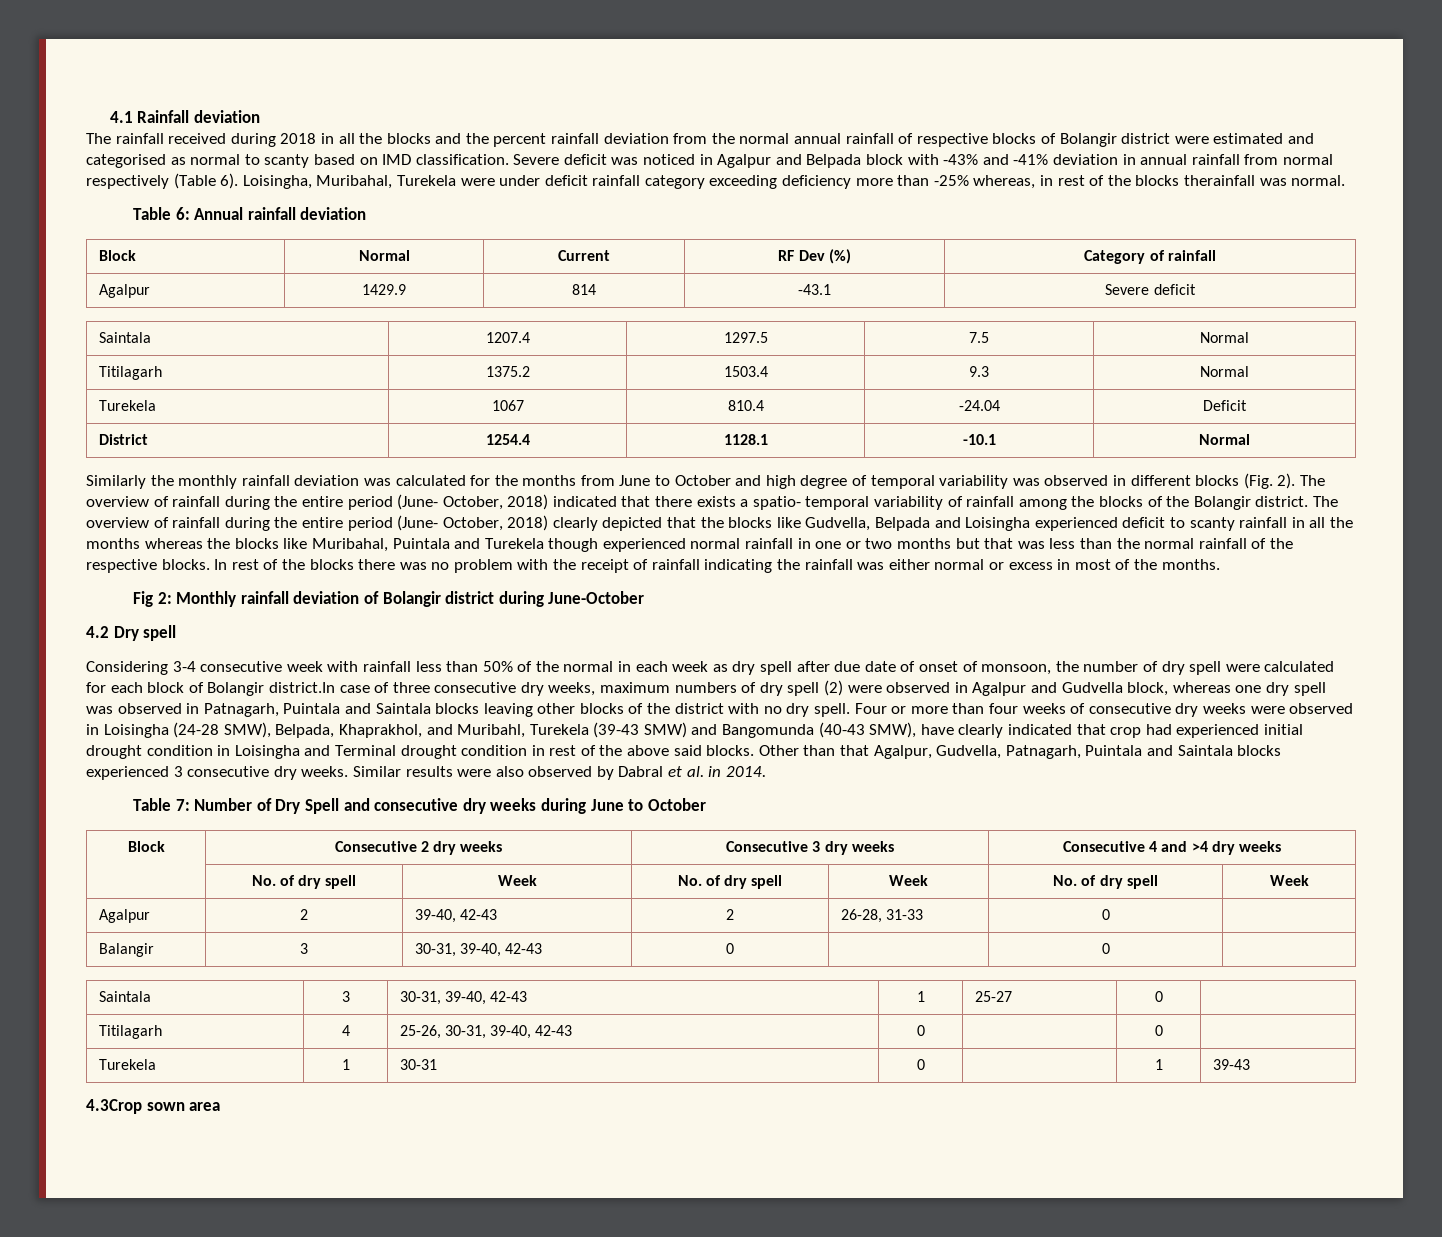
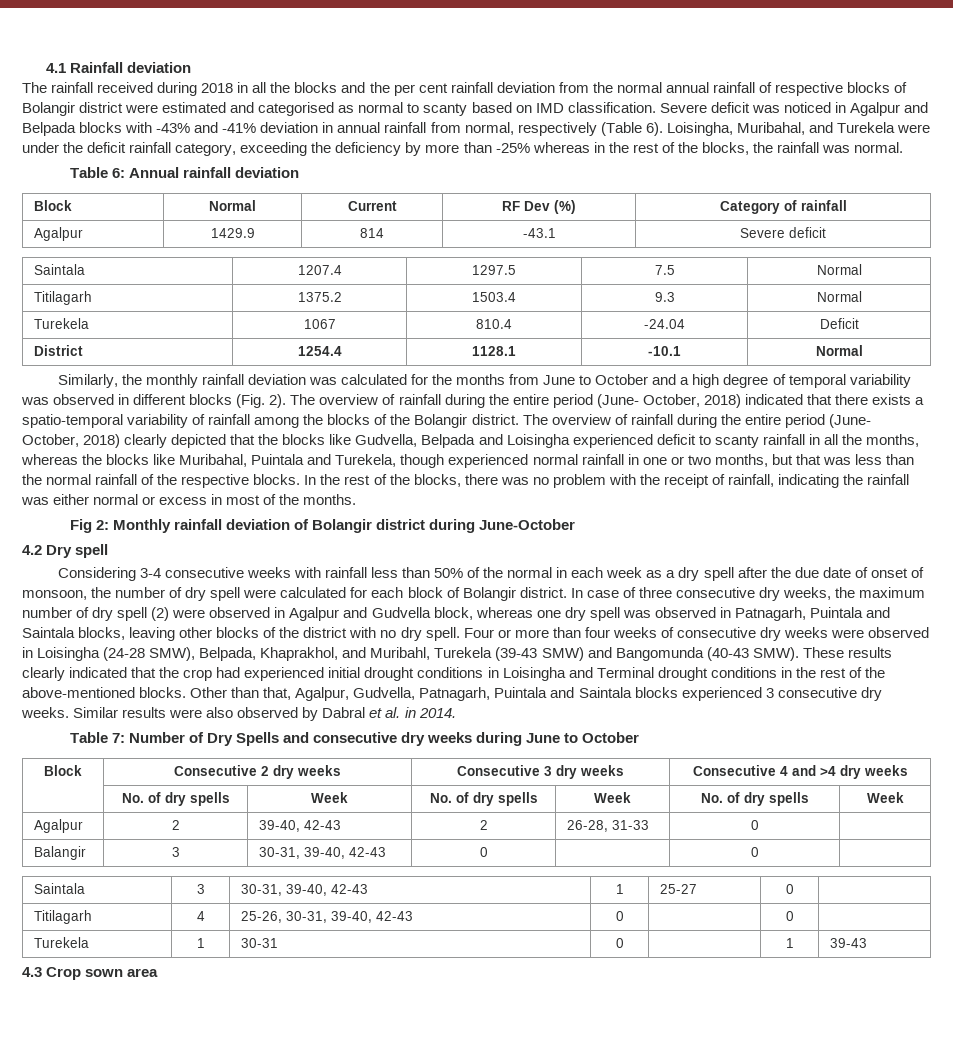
[493,133,547,147] percent -> [393,83,448,96] per cent
[866,154,904,165] block -> [79,122,123,133] blocks
[1282,154,1333,165] normal -> [464,122,514,135] normal,
(393, 182) none -> [808,122,833,133] and
(541, 180) none -> [63,142,84,153] the
[644,175,1255,189] category exceeding deficiency more than -25% whereas, in rest of the blocks therainfall -> [175,142,819,156] category, exceeding the deficiency by more than -25% whereas in the rest of the blocks, the rainfall
[86,475,146,489] Similarly -> [57,374,118,388] Similarly,
(762, 480) none -> [680,377,690,385] a
[752,496,870,510] spatio- temporal -> [22,414,123,428] spatio-temporal
[86,538,140,549] months -> [865,434,919,447] months,
[484,538,544,549] Turekela -> [335,454,397,467] Turekela,
[897,538,952,549] months -> [714,454,768,467] months,
[231,559,354,570] rest of the blocks -> [320,474,461,487] the rest of the blocks,
[651,559,700,570] rainfall -> [728,474,775,487] rainfall,
[286,661,323,672] week -> [246,567,291,578] weeks
(728, 668) none -> [666,570,676,578] a
(830, 666) none -> [770,567,791,578] the
[268,682,335,693] district.In -> [519,587,583,598] district. In
[600,682,737,693] maximum numbers -> [835,587,926,598] [22,607,72,618] the maximum number
[435,703,480,714] blocks -> [78,627,126,640] blocks,
[869,722,954,738] SMW), have -> [752,647,892,661] SMW). These results
(1106, 729) none -> [159,667,180,678] the
[146,745,213,756] condition -> [417,667,484,678] conditions
[461,745,702,756] condition in rest of the above said -> [710,667,885,678] [22,687,135,698] conditions in the rest of the above-mentioned
[840,745,870,756] that -> [263,687,292,700] that,
[305,798,340,814] Spell -> [235,732,279,746] Spells
[325,875,357,889] [497,875,537,886] [677,875,783,889] [888,875,928,886] [1053,875,1158,889] spell | Week | No. of dry spell | Week | No. of dry spell -> [189,792,230,806] [311,792,348,803] [429,792,538,806] [594,792,631,803] [700,792,809,806] spells | Week | No. of dry spells | Week | No. of dry spells
[86,1099,142,1114] 4.3Crop -> [22,967,82,980] 4.3 Crop

